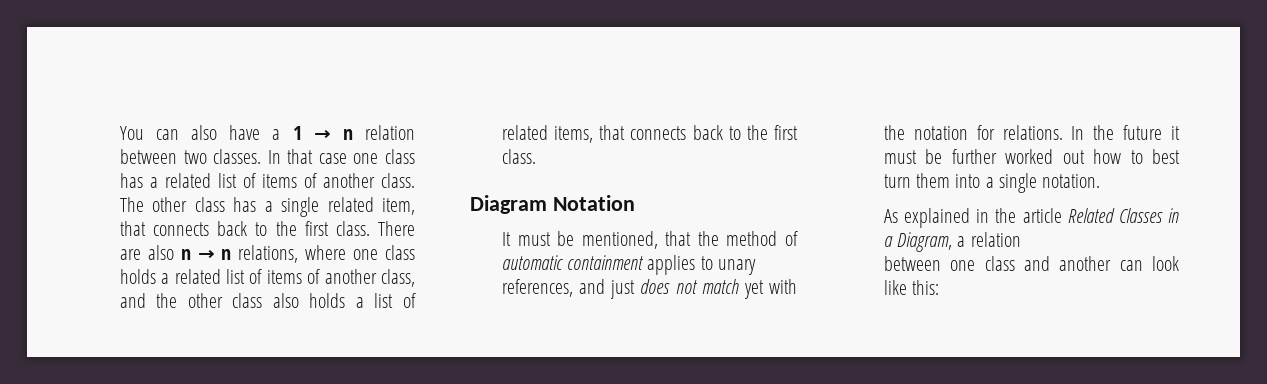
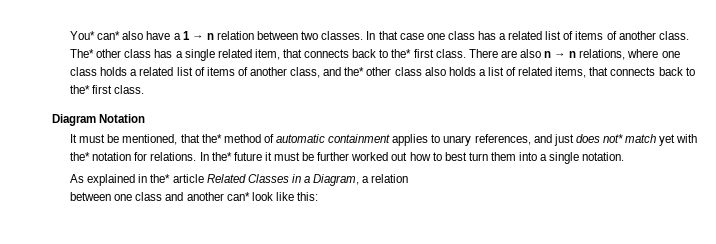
[119,126,180,140] You can -> [70,31,121,40] You* can*
[119,197,144,212] The -> [70,49,95,58] The*
[275,221,297,236] the -> [391,49,412,58] the*
[156,293,178,308] the -> [344,67,365,76] the*
[746,125,768,140] the -> [70,85,91,94] the*
[697,231,719,246] the -> [201,134,222,143] the*
[675,280,698,294] not -> [602,134,623,143] not*
[883,125,905,140] the -> [70,152,91,161] the*
[1093,125,1115,140] the -> [211,152,232,161] the*
[995,208,1017,223] the -> [150,174,171,183] the*
[1119,260,1143,271] can -> [226,192,250,201] can*

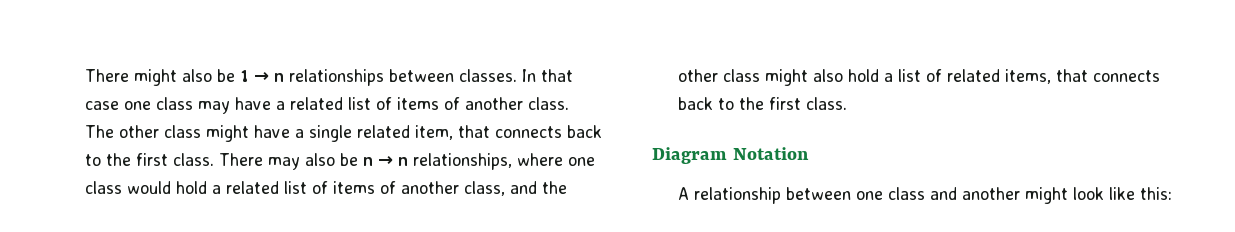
[70,31,319,40] You* can* also have a 1 → n relation between two -> [84,69,454,86] There might also be 1 → n relationships between
[477,31,496,40] has -> [197,97,271,114] may have
[70,49,173,58] The* other class has -> [84,125,290,142] The other class might have
[391,49,412,58] the* -> [105,153,131,166] the
[500,49,541,58] are also -> [267,153,358,170] may also be
[579,49,626,60] relations, -> [412,153,512,170] relationships,
[100,67,128,76] holds -> [126,181,207,194] would hold
[344,67,476,76] the* other class also holds -> [541,181,567,194] [677,69,879,86] the other class might also hold
[70,85,91,94] the* -> [738,97,764,110] the
[70,134,698,146] [70,152,625,164] [70,174,409,186] It must be mentioned, that the* method of automatic containment applies to unary references, and just does not* match yet with the* notation for relations. In the* future it must be further worked out how to best turn them into a single notation. // As explained in the* article Related Classes in a Diagram, a relation // -> [677,187,781,204] A relationship
[226,192,250,201] can* -> [1024,187,1068,204] might

